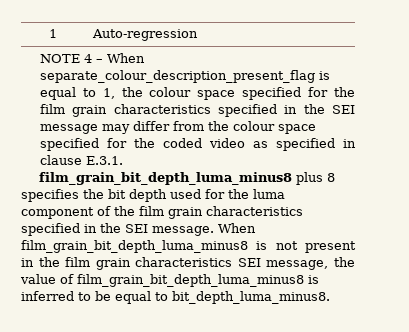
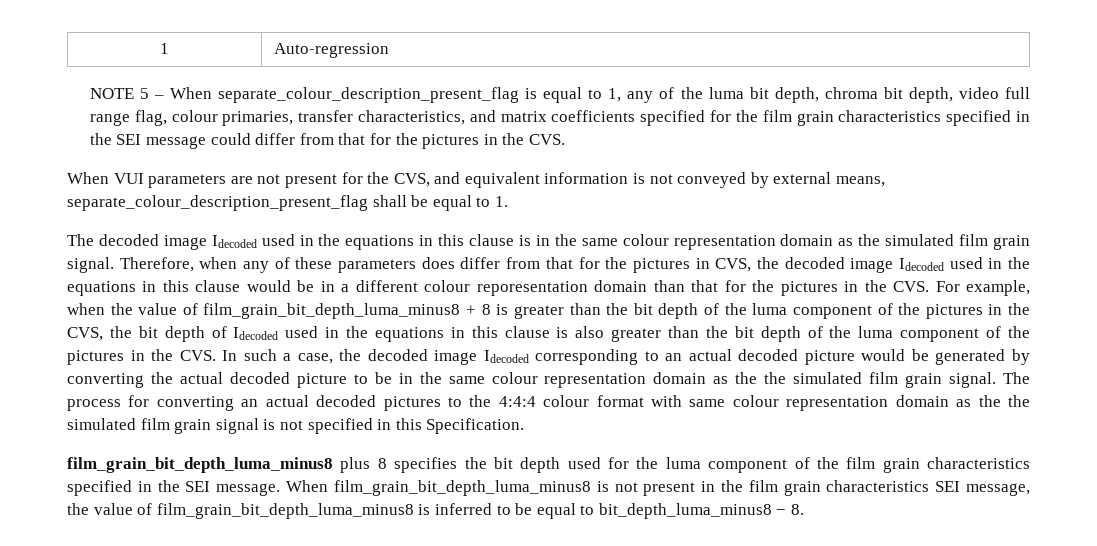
[83,54,92,63] 4 -> [139,88,149,99] 5
[121,87,236,100] the colour space -> [627,87,1031,103] [89,110,636,126] any of the luma bit depth, chroma bit depth, video full range flag, colour primaries, transfer characteristics, and matrix coefficients
[101,121,316,134] [39,138,356,151] [39,155,123,165] may differ from the colour space specified for the coded video as specified in clause E.3.1. -> [210,133,565,149] [67,172,886,188] [67,195,508,211] [67,234,1030,250] [67,257,1030,273] [67,280,1030,296] [67,303,1030,319] [67,326,1030,342] [67,349,1030,365] [67,372,1031,388] [67,395,1031,411] [67,418,525,434] could differ from that for the pictures in the CVS. // When VUI parameters are not present for the CVS, and equivalent information is not conveyed by external means, separate_colour_description_present_flag shall be equal to 1. // The decoded image Idecoded used in the equations in this clause is in the same colour representation domain as the simulated film grain signal. Therefore, when any of these parameters does differ from that for the pictures in CVS, the decoded image Idecoded used in the equations in this clause would be in a different colour reporesentation domain than that for the pictures in the CVS. For example, when the value of film_grain_bit_depth_luma_minus8 + 8 is greater than the bit depth of the luma component of the pictures in the CVS, the bit depth of Idecoded used in the equations in this clause is also greater than the bit depth of the luma component of the pictures in the CVS. In such a case, the decoded image Idecoded corresponding to an actual decoded picture would be generated by converting the actual decoded picture to be in the same colour representation domain as the the simulated film grain signal. The process for converting an actual decoded pictures to the 4:4:4 colour format with same colour representation domain as the the simulated film grain signal is not specified in this Specification.
[172,291,330,304] bit_depth_luma_minus8. -> [598,503,805,519] bit_depth_luma_minus8 − 8.

